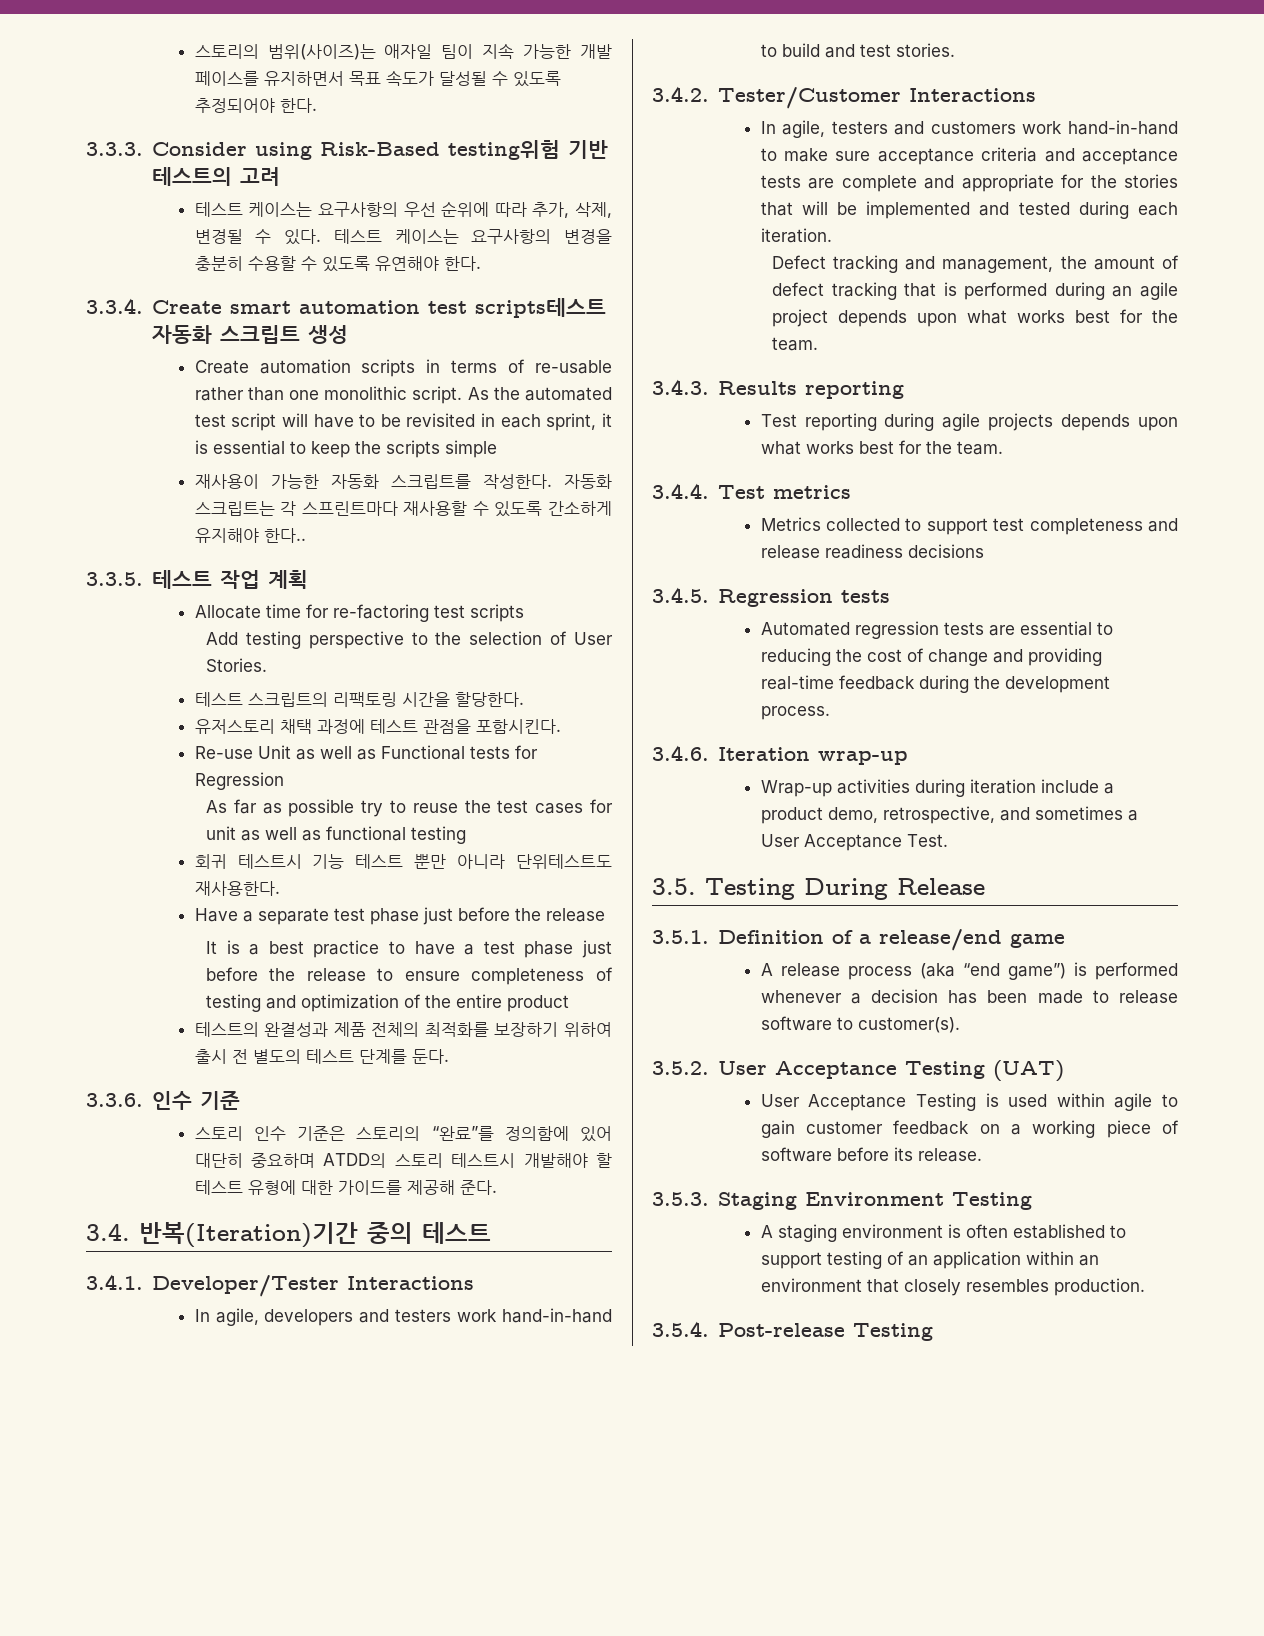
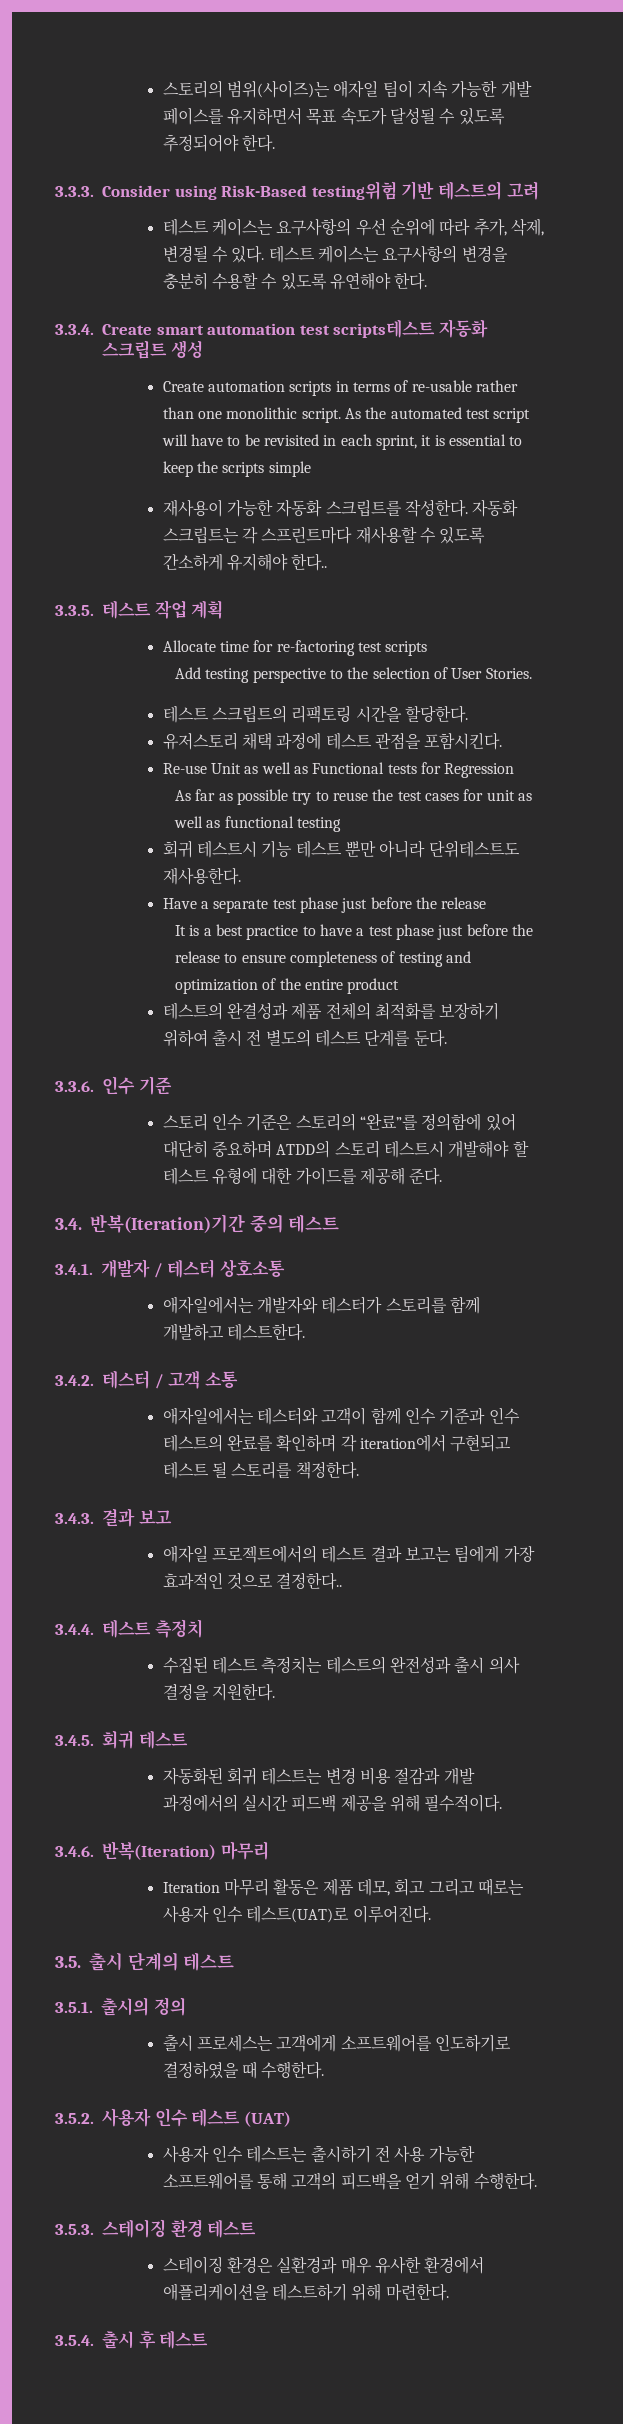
[151,1275,474,1297] [194,1308,612,1326] [760,43,955,58] [652,86,1036,109] [760,120,1178,138] [760,147,1178,165] [760,174,1178,192] [760,201,1178,219] [760,228,832,243] [771,255,1179,273] [771,282,1178,300] [771,309,1178,327] [771,337,818,351] [652,379,904,399] [760,413,1178,431] [760,440,1003,455] [652,483,851,499] [760,517,1178,535] [760,544,984,559] [652,587,890,607] [760,621,1113,639] [760,648,1102,666] [760,675,1110,693] [760,706,830,720] [652,745,908,765] [760,779,1114,797] [760,806,1138,824] [760,834,948,851] [652,878,985,900] [652,929,1065,951] [760,962,1178,980] [760,989,1178,1004] [760,1016,960,1033] [652,1060,1064,1082] [760,1093,1178,1111] [760,1120,1179,1138] [760,1147,982,1162] [652,1192,1032,1210] [760,1224,1126,1242] [760,1251,1099,1269] [760,1278,1145,1296] [652,1321,933,1341] Developer/Tester Interactions // In agile, developers and testers work hand-in-hand to build and test stories. // 3.4.2. Tester/Customer Interactions // In agile, testers and customers work hand-in-hand to make sure acceptance criteria and acceptance tests are complete and appropriate for the stories that will be implemented and tested during each iteration. // Defect tracking and management, the amount of defect tracking that is performed during an agile project depends upon what works best for the team. // 3.4.3. Results reporting // Test reporting during agile projects depends upon what works best for the team. // 3.4.4. Test metrics // Metrics collected to support test completeness and release readiness decisions // 3.4.5. Regression tests // Automated regression tests are essential to reducing the cost of change and providing real-time feedback during the development process. // 3.4.6. Iteration wrap-up // Wrap-up activities during iteration include a product demo, retrospective, and sometimes a User Acceptance Test. // 3.5. Testing During Release // 3.5.1. Definition of a release/end game // A release process (aka “end game”) is performed whenever a decision has been made to release software to customer(s). // 3.5.2. User Acceptance Testing (UAT) // User Acceptance Testing is used within agile to gain customer feedback on a working piece of software before its release. // 3.5.3. Staging Environment Testing // A staging environment is often established to support testing of an application within an environment that closely resembles production. // 3.5.4. Post-release Testing -> [101,1259,285,1278] [162,1296,480,1314] [162,1323,305,1341] [55,1370,238,1389] [162,1407,520,1425] [162,1434,512,1452] [162,1461,359,1479] [55,1508,172,1527] [162,1545,535,1563] [162,1572,343,1590] [55,1619,203,1638] [162,1656,520,1674] [162,1683,275,1701] [55,1730,188,1749] [162,1767,475,1785] [162,1794,503,1812] [55,1841,269,1860] [162,1878,524,1896] [162,1905,431,1923] [55,1952,235,1971] [55,1997,186,2016] [162,2034,511,2052] [162,2061,325,2079] [55,2108,291,2127] [162,2145,475,2163] [162,2172,537,2190] [55,2219,257,2238] [162,2256,485,2274] [162,2283,449,2301] [55,2330,209,2349] 개발자 / 테스터 상호소통 // 애자일에서는 개발자와 테스터가 스토리를 함께 개발하고 테스트한다. // 3.4.2. 테스터 / 고객 소통 // 애자일에서는 테스터와 고객이 함께 인수 기준과 인수 테스트의 완료를 확인하며 각 iteration에서 구현되고 테스트 될 스토리를 책정한다. // 3.4.3. 결과 보고 // 애자일 프로젝트에서의 테스트 결과 보고는 팀에게 가장 효과적인 것으로 결정한다.. // 3.4.4. 테스트 측정치 // 수집된 테스트 측정치는 테스트의 완전성과 출시 의사 결정을 지원한다. // 3.4.5. 회귀 테스트 // 자동화된 회귀 테스트는 변경 비용 절감과 개발 과정에서의 실시간 피드백 제공을 위해 필수적이다. // 3.4.6. 반복(Iteration) 마무리 // Iteration 마무리 활동은 제품 데모, 회고 그리고 때로는 사용자 인수 테스트(UAT)로 이루어진다. // 3.5. 출시 단계의 테스트 // 3.5.1. 출시의 정의 // 출시 프로세스는 고객에게 소프트웨어를 인도하기로 결정하였을 때 수행한다. // 3.5.2. 사용자 인수 테스트 (UAT) // 사용자 인수 테스트는 출시하기 전 사용 가능한 소프트웨어를 통해 고객의 피드백을 얻기 위해 수행한다. // 3.5.3. 스테이징 환경 테스트 // 스테이징 환경은 실환경과 매우 유사한 환경에서 애플리케이션을 테스트하기 위해 마련한다. // 3.5.4. 출시 후 테스트

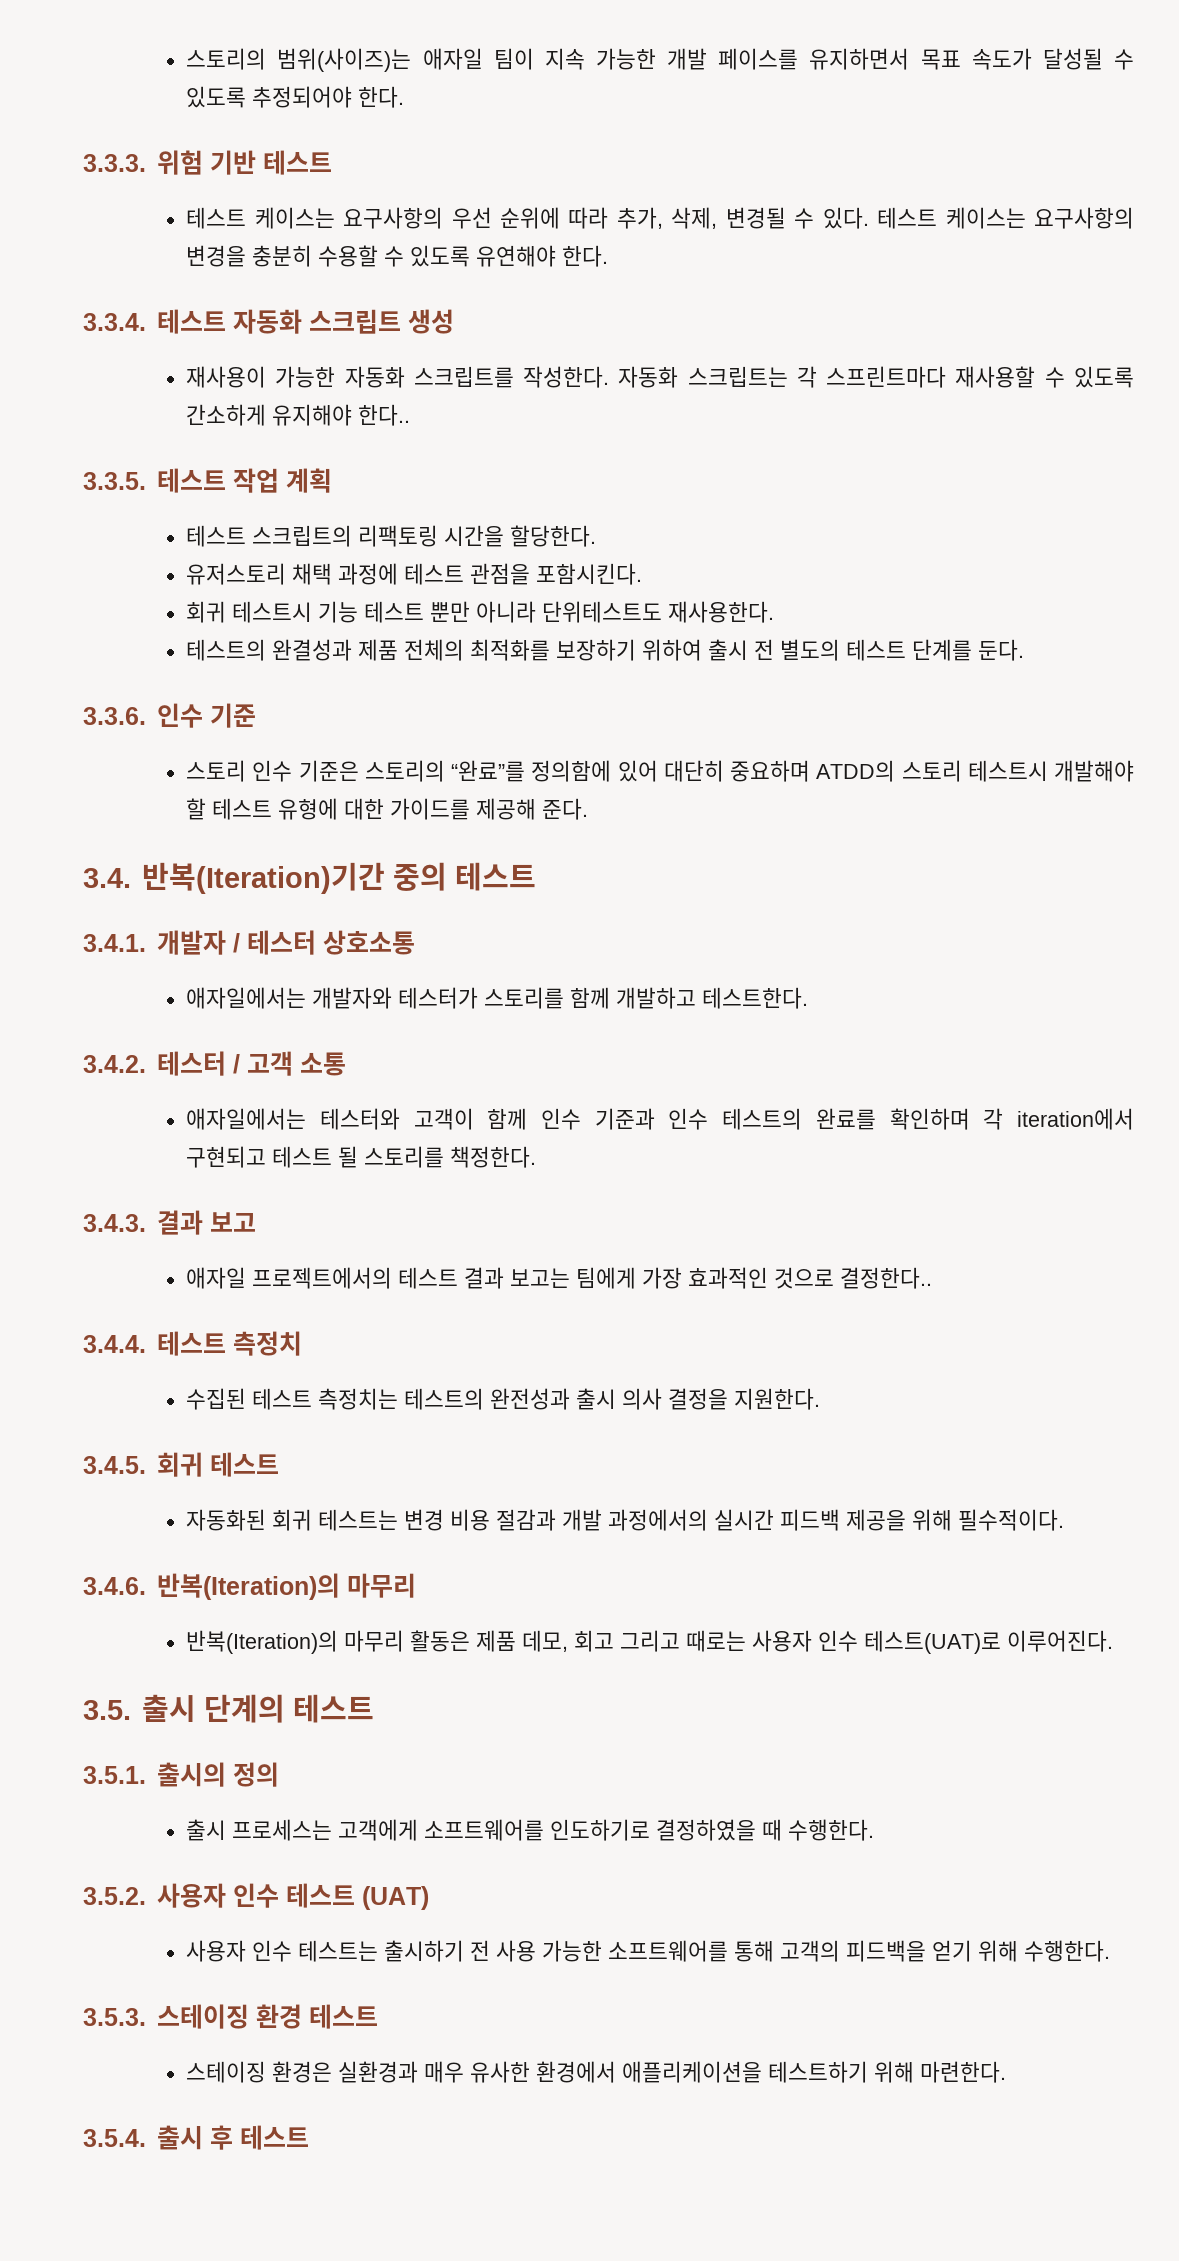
[102,181,539,200] Consider using Risk-Based testing위험 기반 테스트의 고려 -> [156,150,332,175] 위험 기반 테스트
[102,319,488,338] [102,340,203,359] [162,380,518,396] [162,407,531,423] [161,434,523,450] [162,461,311,477] Create smart automation test scripts테스트 자동화 스크립트 생성 // Create automation scripts in terms of re-usable rather than one monolithic script. As the automated test script will have to be revisited in each sprint, it is essential to keep the scripts simple -> [156,309,454,334] 테스트 자동화 스크립트 생성
[162,640,428,656] [175,667,532,683] // Allocate time for re-factoring test scripts // Add testing perspective to the selection of User Stories. -> (332, 480) none
[162,762,515,778] [175,789,532,805] [174,816,342,832] // Re-use Unit as well as Functional tests for Regression // As far as possible try to reuse the test cases for unit as well as functional testing -> (643, 574) none
[162,897,487,913] [175,924,533,940] [175,951,472,967] [175,978,400,994] // Have a separate test phase just before the release // It is a best practice to have a test phase just before the release to ensure completeness of testing and optimization of the entire product -> (775, 612) none
[102,1841,216,1860] 반복(Iteration) -> [156,1573,340,1600] 반복(Iteration)의
[162,1882,220,1893] Iteration -> [186,1630,339,1654] 반복(Iteration)의

